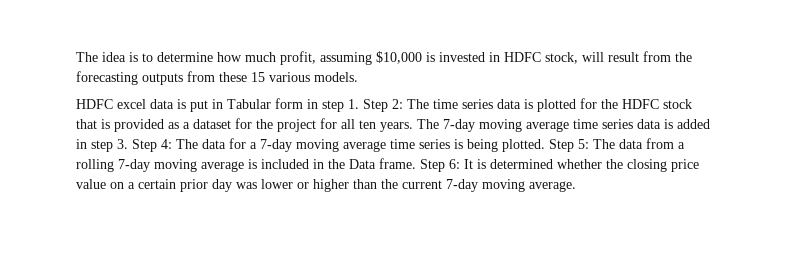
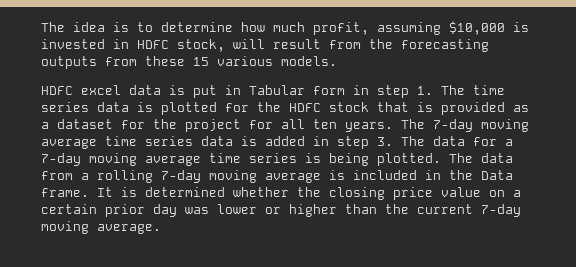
[363,99,403,112] Step 2: -> (433, 90) none
[132,139,172,152] Step 4: -> (393, 141) none
[549,139,589,152] Step 5: -> (441, 159) none
[420,159,460,172] Step 6: -> (89, 192) none

